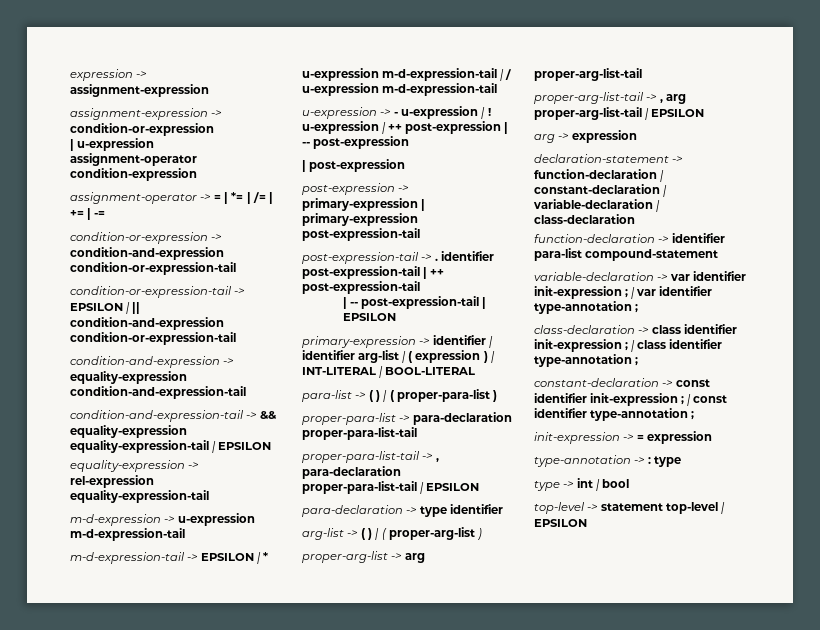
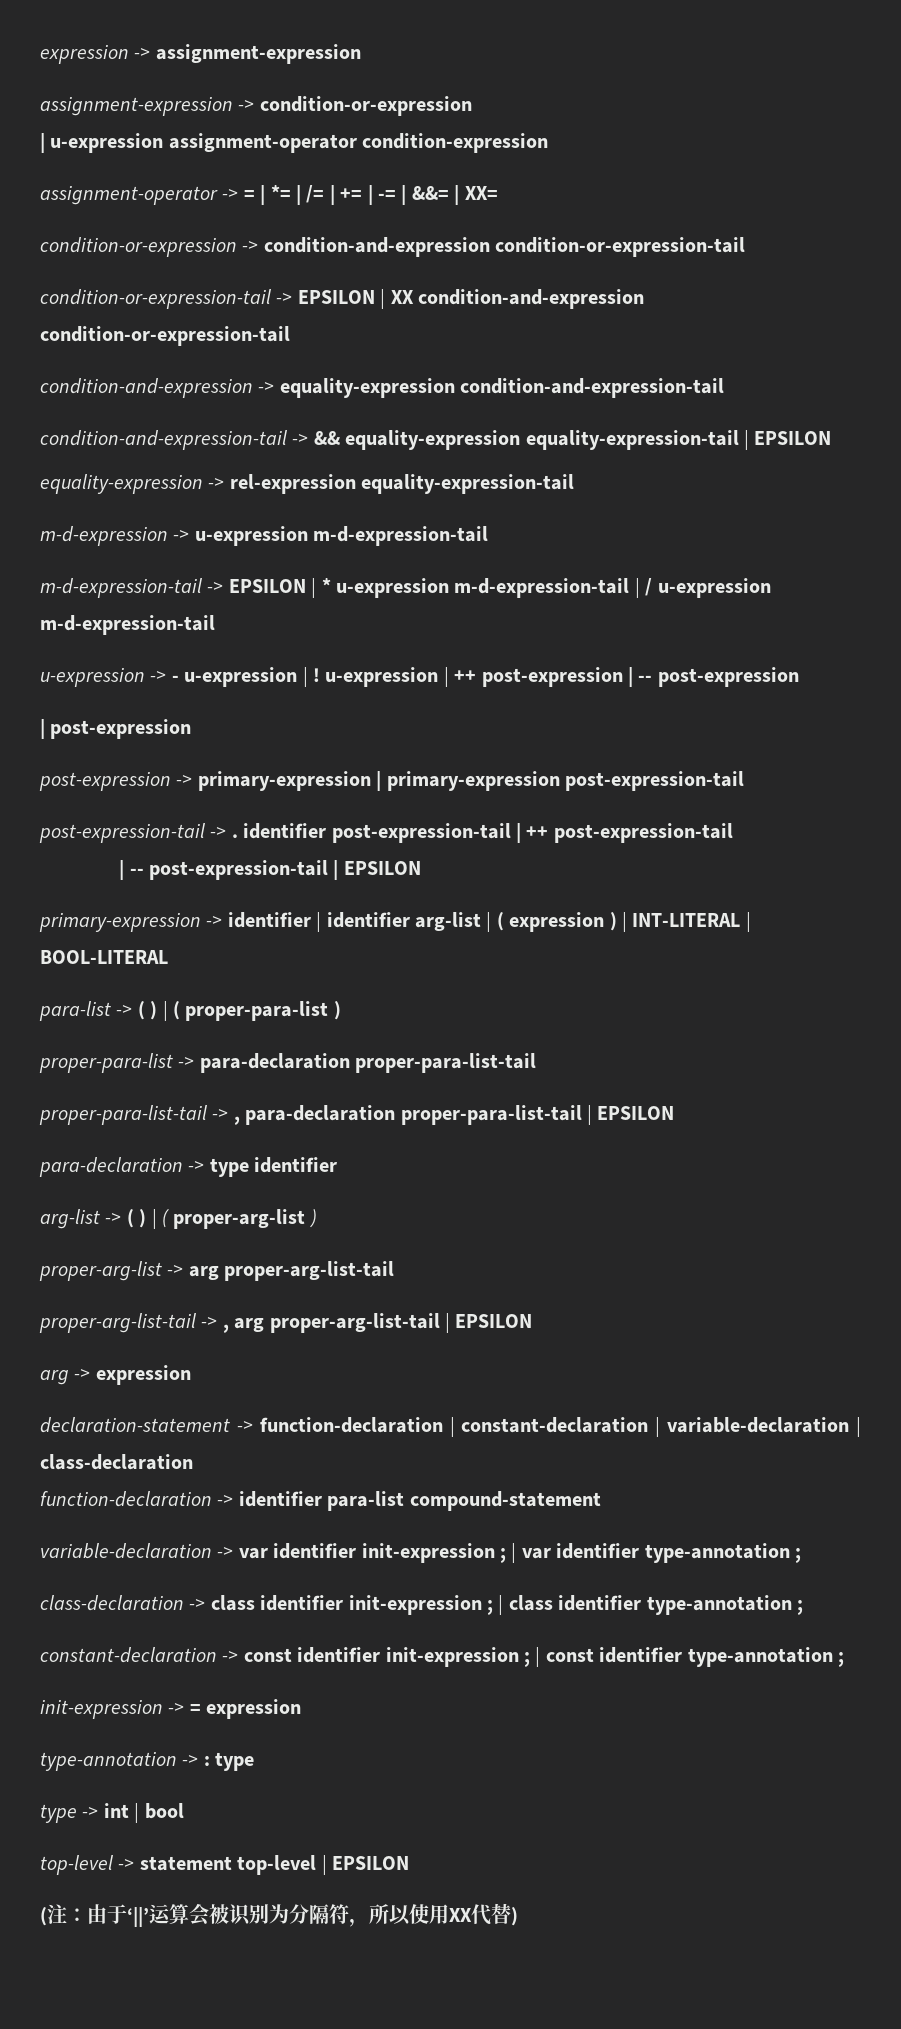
(106, 214) none -> [401,185,498,205] | &&= | XX=
[132,302,141,314] || -> [390,290,414,304] XX
(587, 523) none -> [40,1903,518,1927] // (注：由于‘||’运算会被识别为分隔符，所以使用XX代替)

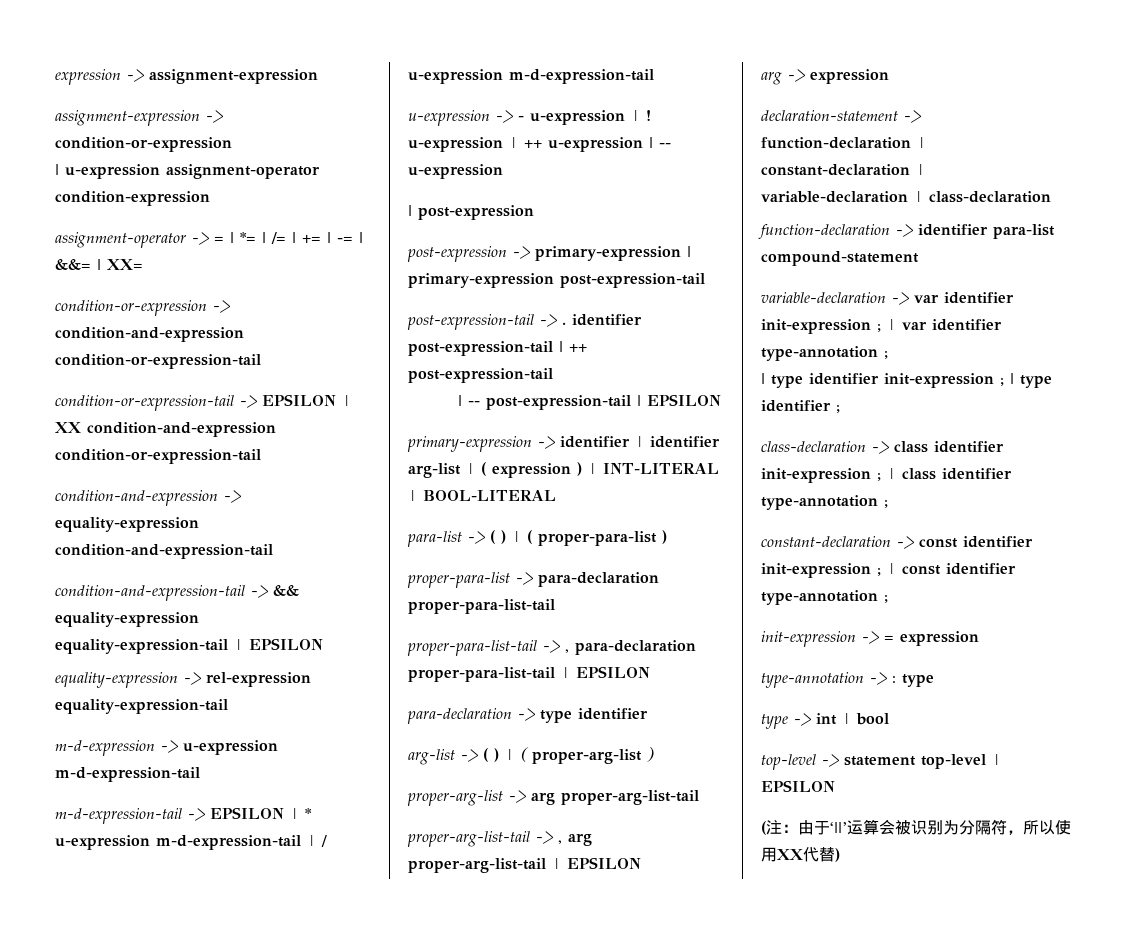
[481,667,799,687] post-expression | -- post-expression -> [548,137,671,152] [408,164,503,179] u-expression | -- u-expression
(801, 1555) none -> [761,373,1052,388] [761,400,840,413] // | type identifier init-expression ; | type identifier ;

